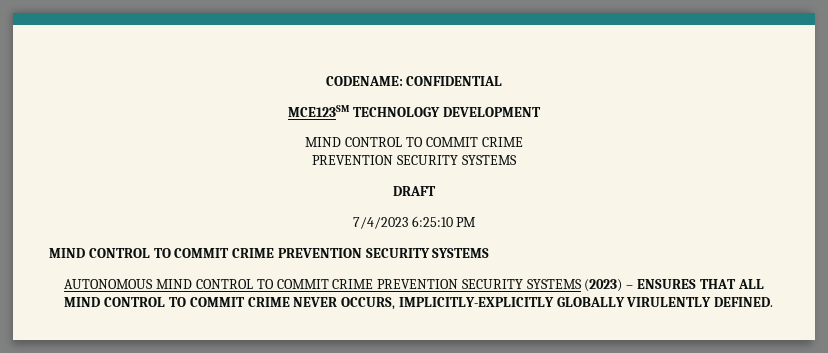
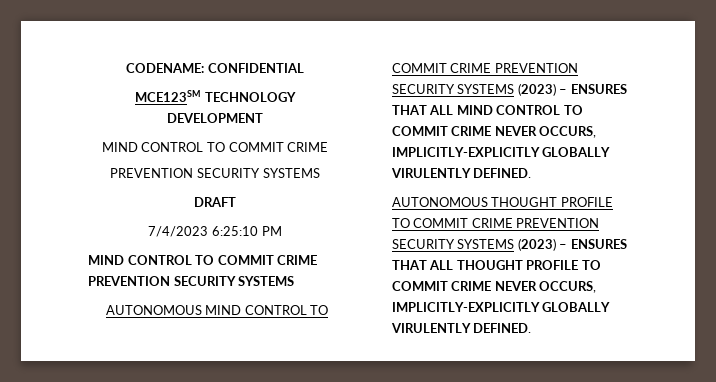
(774, 302) none -> [391,197,613,207] [391,218,600,228] [391,238,627,251] [391,260,601,270] [391,281,597,293] [391,302,611,312] [390,323,532,333] // AUTONOMOUS THOUGHT PROFILE TO COMMIT CRIME PREVENTION SECURITY SYSTEMS (2023) – ENSURES THAT ALL THOUGHT PROFILE TO COMMIT CRIME NEVER OCCURS, IMPLICITLY-EXPLICITLY GLOBALLY VIRULENTLY DEFINED.

